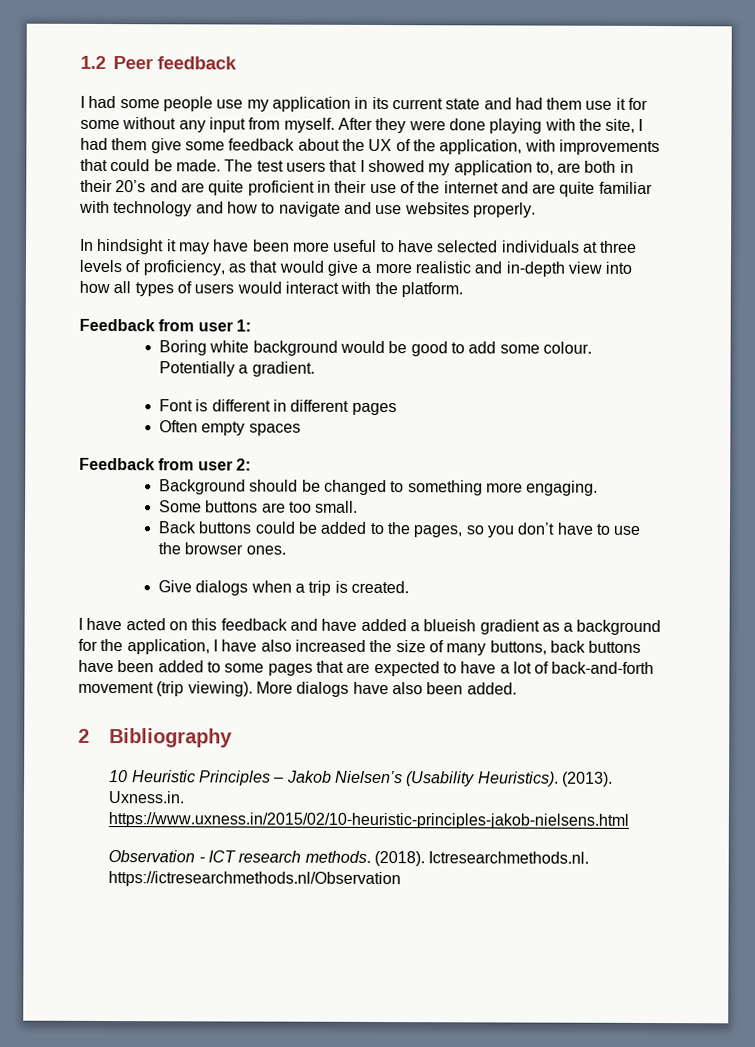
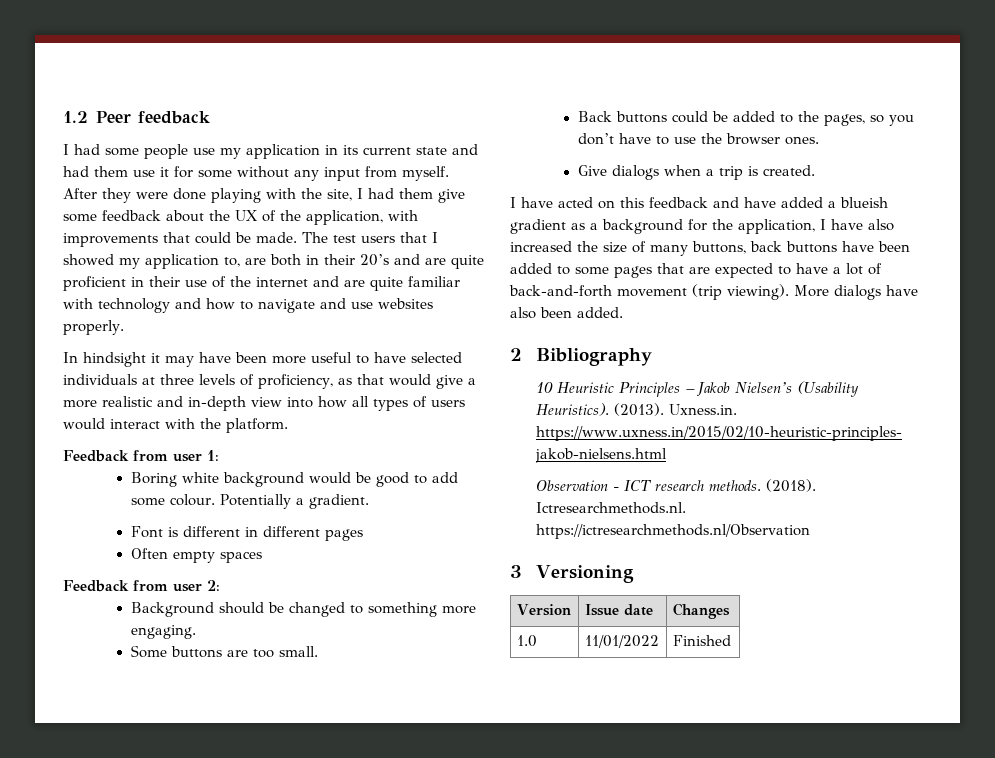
(402, 879) none -> [510,565,634,583] [516,604,571,616] [584,604,653,616] [672,603,730,619] [516,635,537,647] [584,635,659,648] [672,635,731,646] // 3 Versioning // Version | Issue date | Changes // 1.0 | 11/01/2022 | Finished

